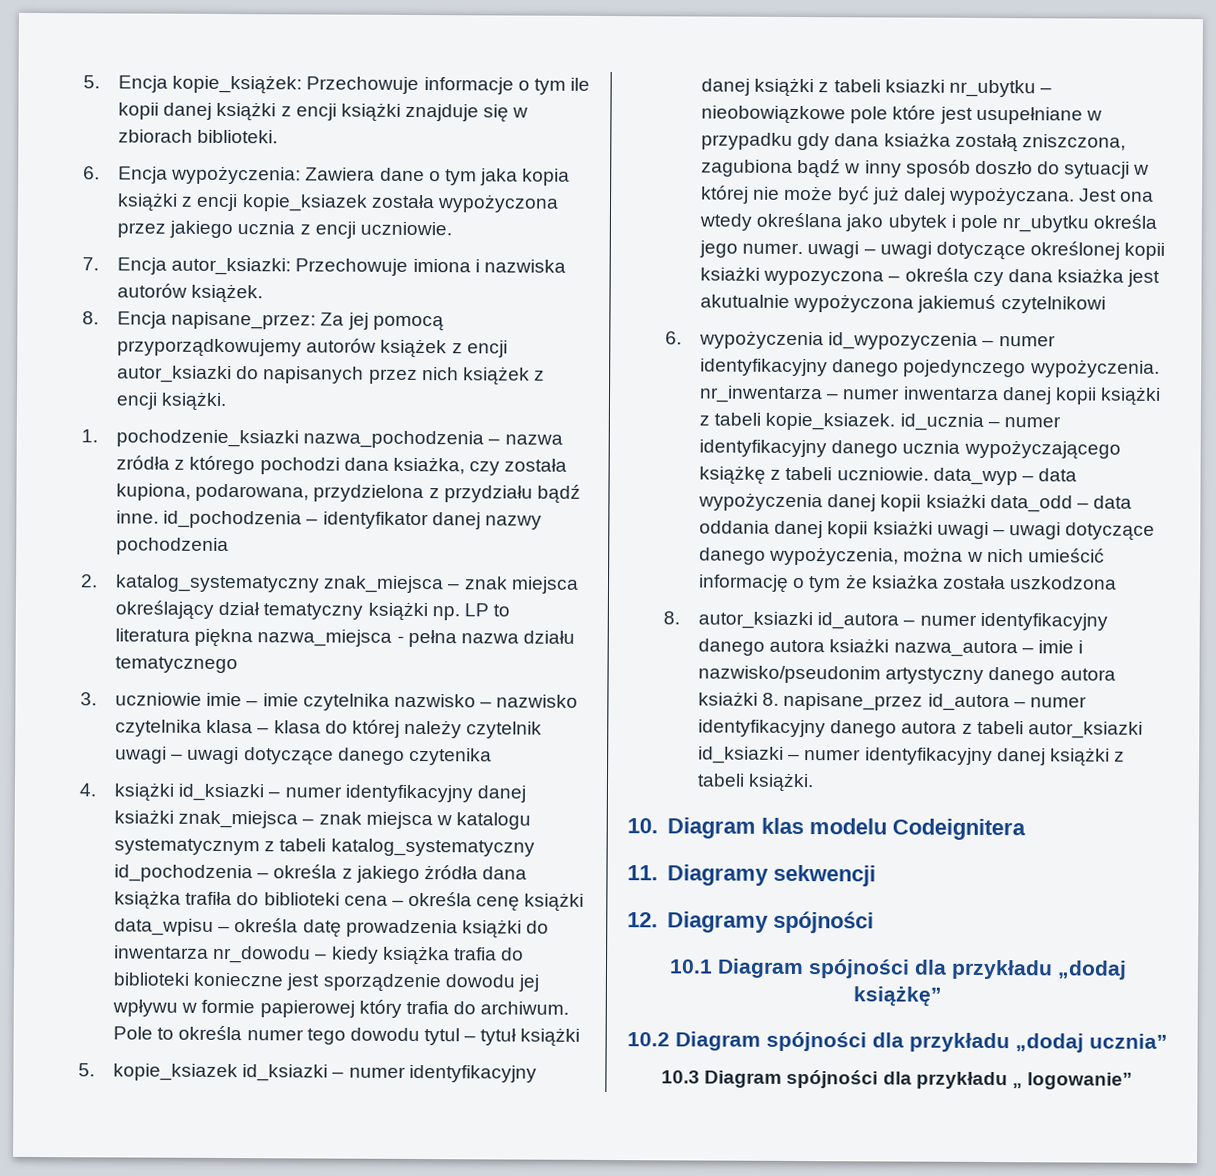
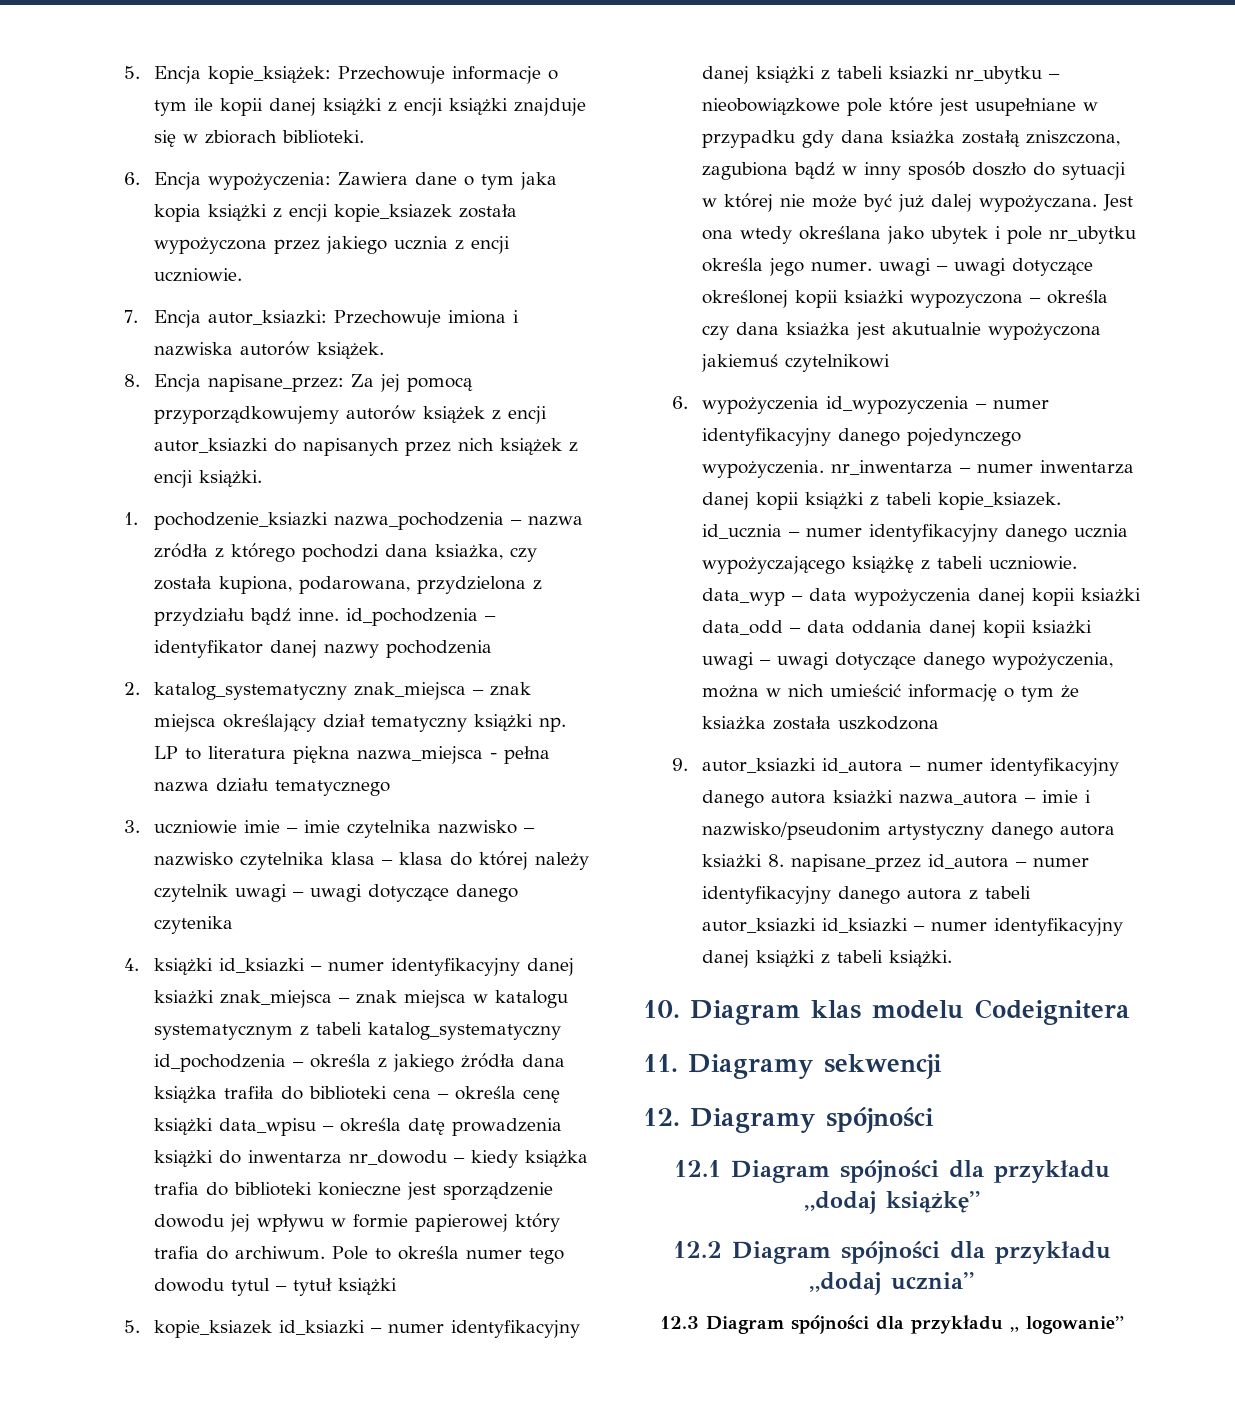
[663,611,681,625] 8. -> [672,758,689,771] 9.
[668,959,713,974] 10.1 -> [673,1160,721,1177] 12.1
[626,1032,670,1047] 10.2 -> [672,1241,722,1258] 12.2
[661,1070,701,1084] 10.3 -> [659,1316,699,1329] 12.3

